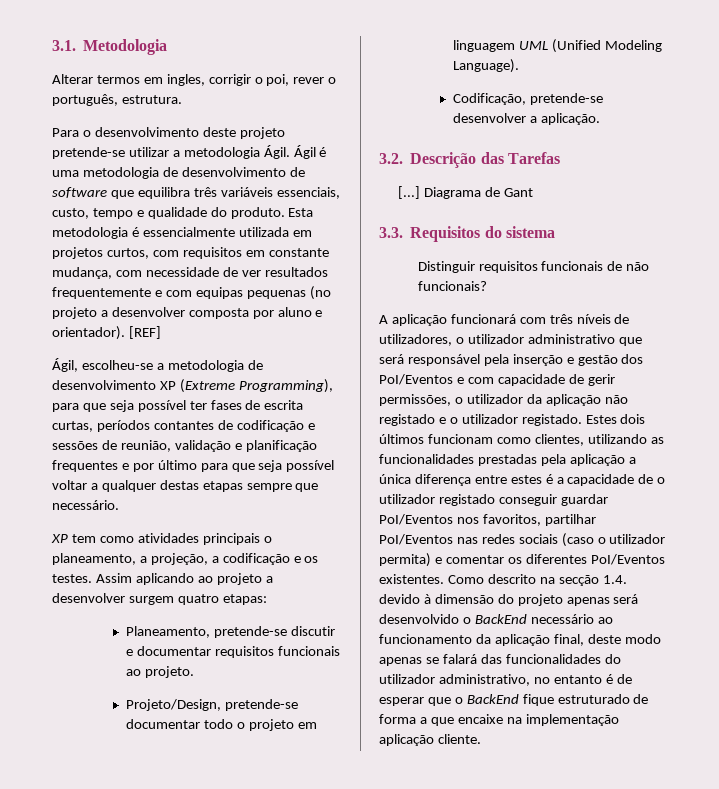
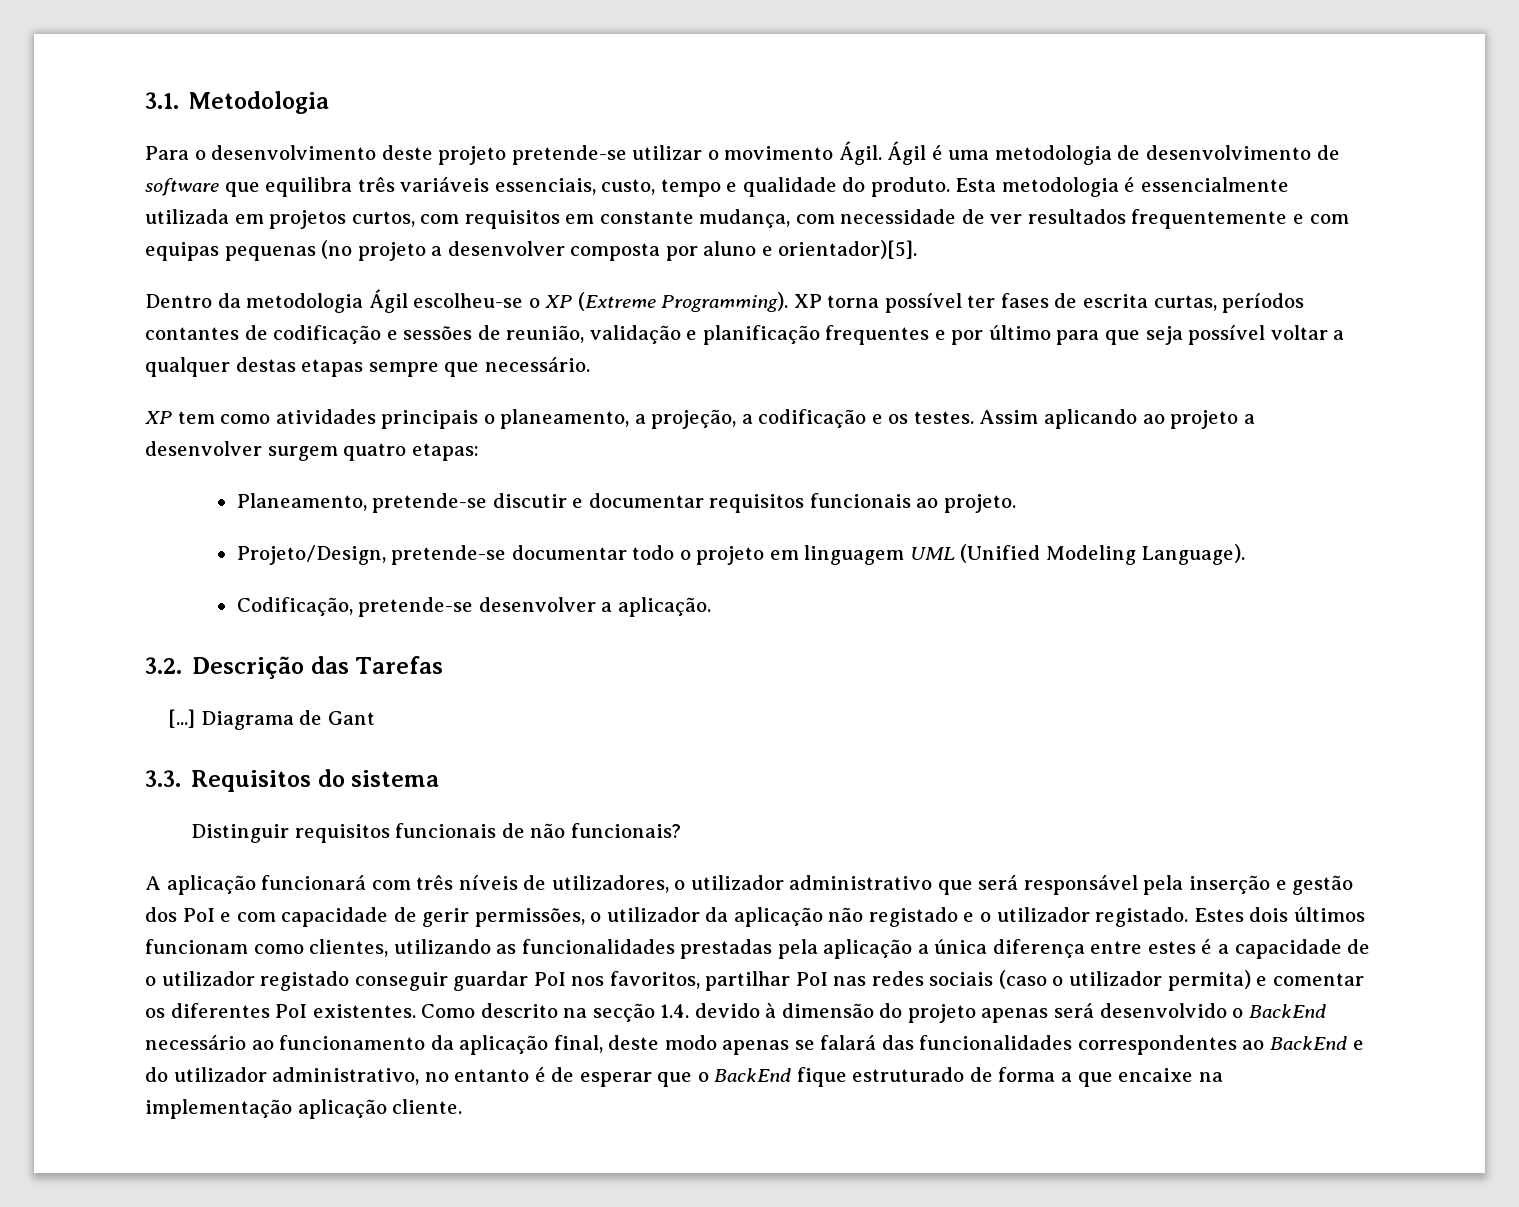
[52,74,337,86] [52,94,182,106] // Alterar termos em ingles, corrigir o poi, rever o português, estrutura. -> (330, 102) none
[172,147,260,159] a metodologia -> [707,146,834,160] o movimento
[52,326,161,340] [52,358,263,372] [52,379,333,393] [52,400,134,412] orientador). [REF] // Ágil, escolheu-se a metodologia de desenvolvimento XP (Extreme Programming), para que seja -> [778,240,918,259] [145,289,880,313] orientador)[5]. // Dentro da metodologia Ágil escolheu-se o XP (Extreme Programming). XP torna
[379,374,453,385] PoI/Eventos -> [182,908,215,922] PoI
[379,514,453,525] PoI/Eventos -> [533,972,566,986] PoI
[379,534,453,545] PoI/Eventos -> [795,972,828,986] PoI
[590,554,665,565] PoI/Eventos -> [275,1004,308,1018] PoI
(601, 659) none -> [1077,1035,1364,1055] correspondentes ao BackEnd e

